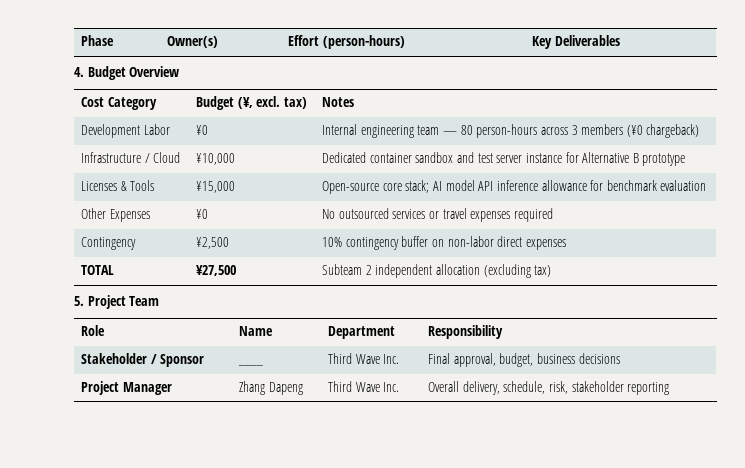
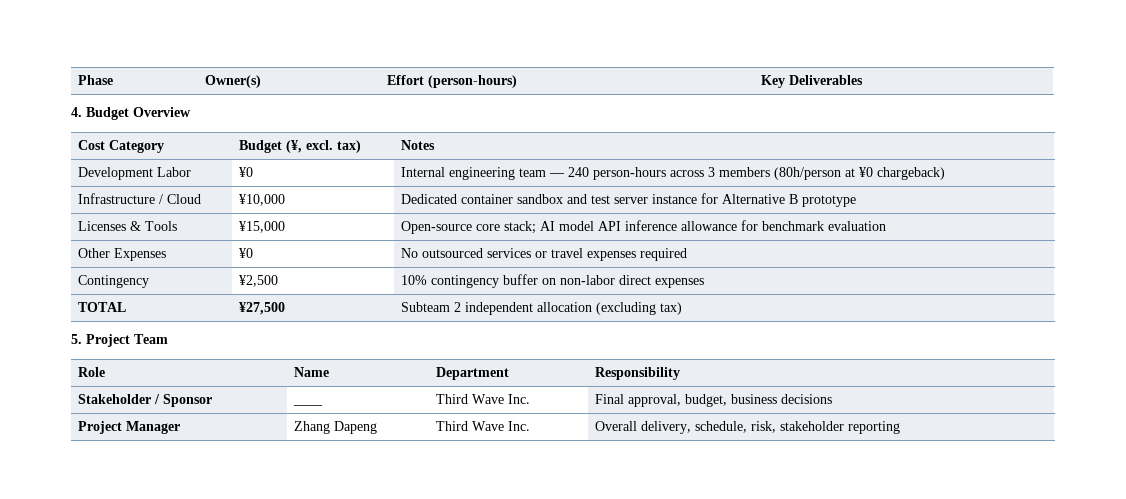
[460,125,473,135] 80 -> [567,167,589,177] 240
[626,125,643,137] (¥0 -> [773,167,873,180] (80h/person at ¥0

